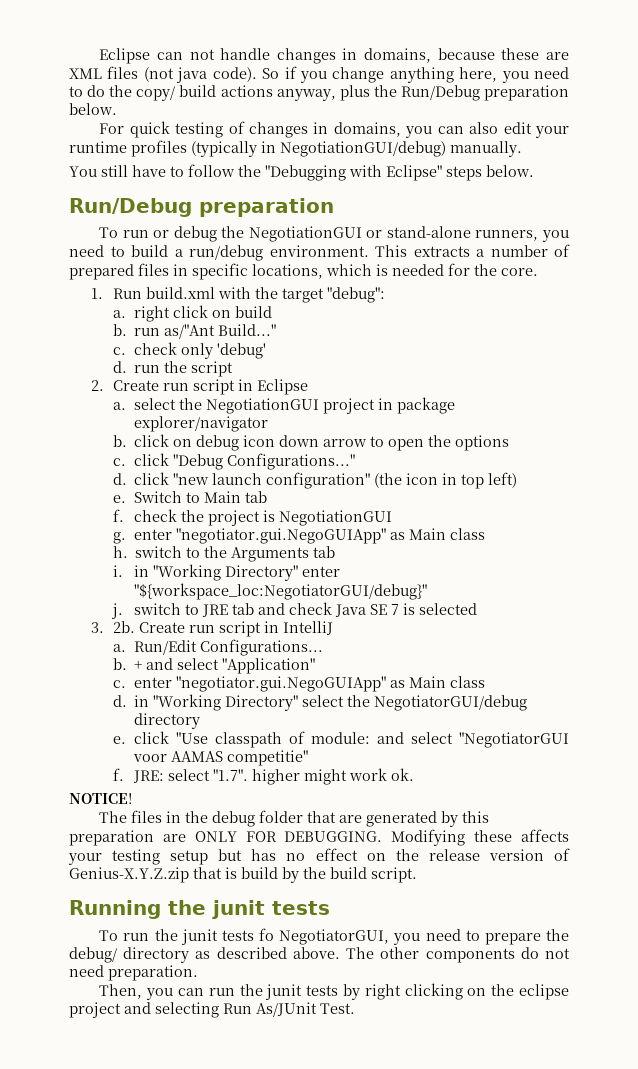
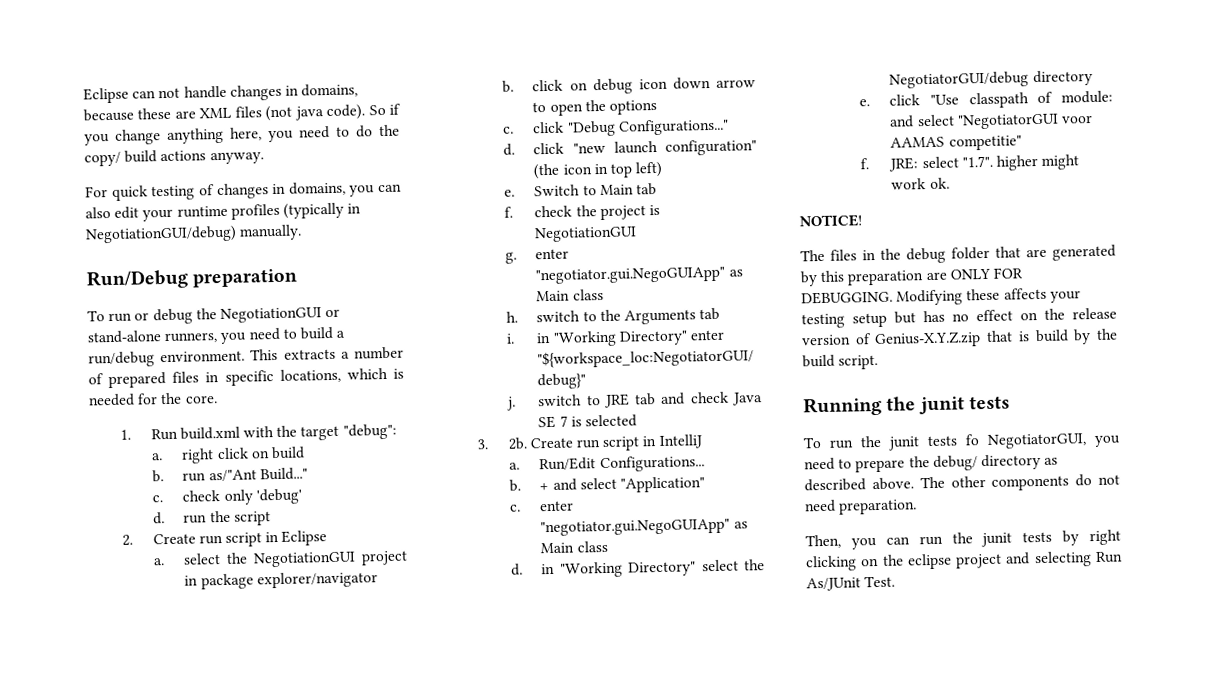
[276,85,569,101] [69,103,117,115] anyway, plus the Run/Debug preparation below. -> [209,151,264,165] anyway.
[69,164,534,181] // You still have to follow the "Debugging with Eclipse" steps below. -> (303, 232) none

